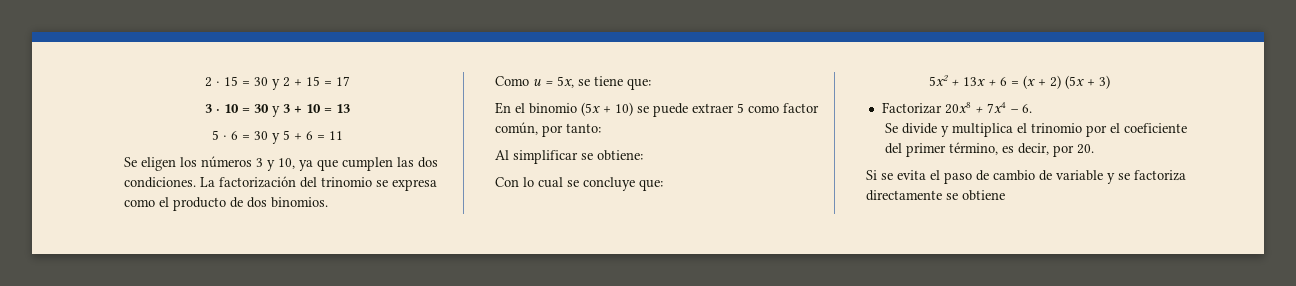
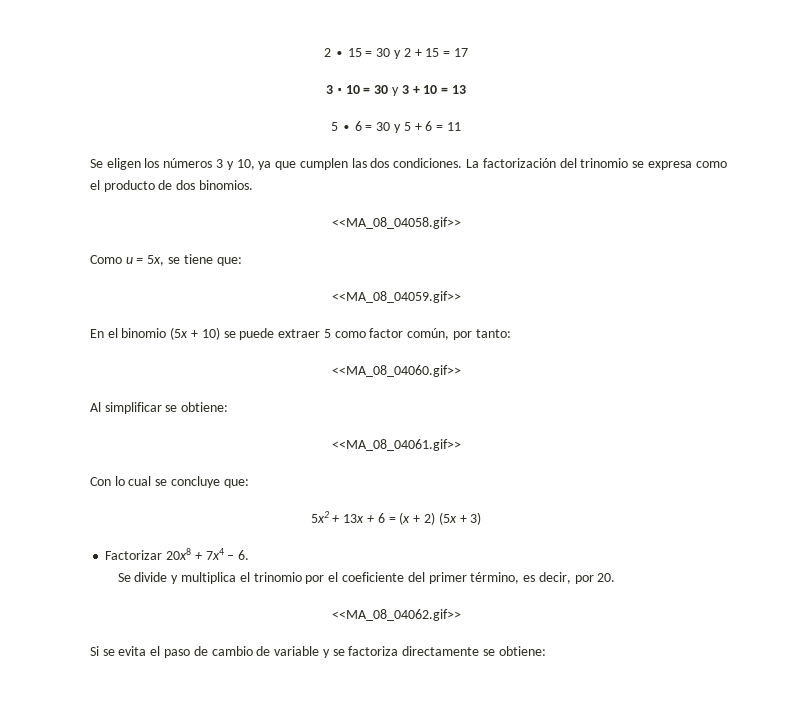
(328, 202) none -> [331,217,461,229] // <<MA_08_04058.gif>>
(651, 84) none -> [331,291,461,303] // <<MA_08_04059.gif>>
(601, 128) none -> [331,365,461,377] // <<MA_08_04060.gif>>
(643, 155) none -> [331,439,461,451] // <<MA_08_04061.gif>>
(1094, 149) none -> [331,609,461,621] // <<MA_08_04062.gif>>
[961,190,1005,201] obtiene -> [498,646,546,656] obtiene:

